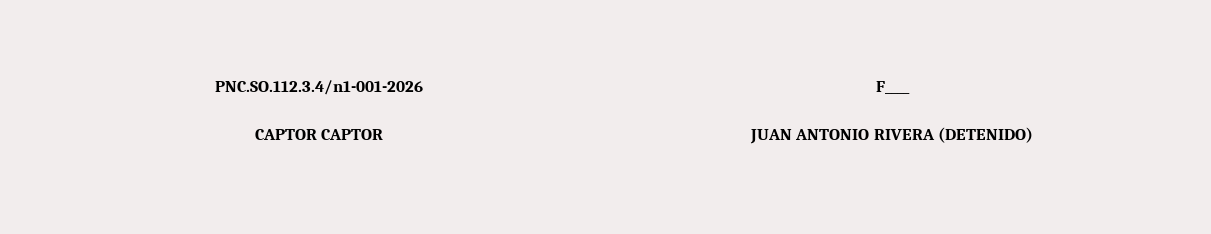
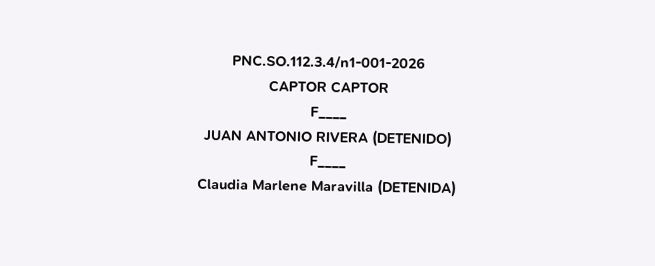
(1034, 135) none -> [308,155,347,169] [197,177,457,198] // F____ // Claudia Marlene Maravilla (DETENIDA)

